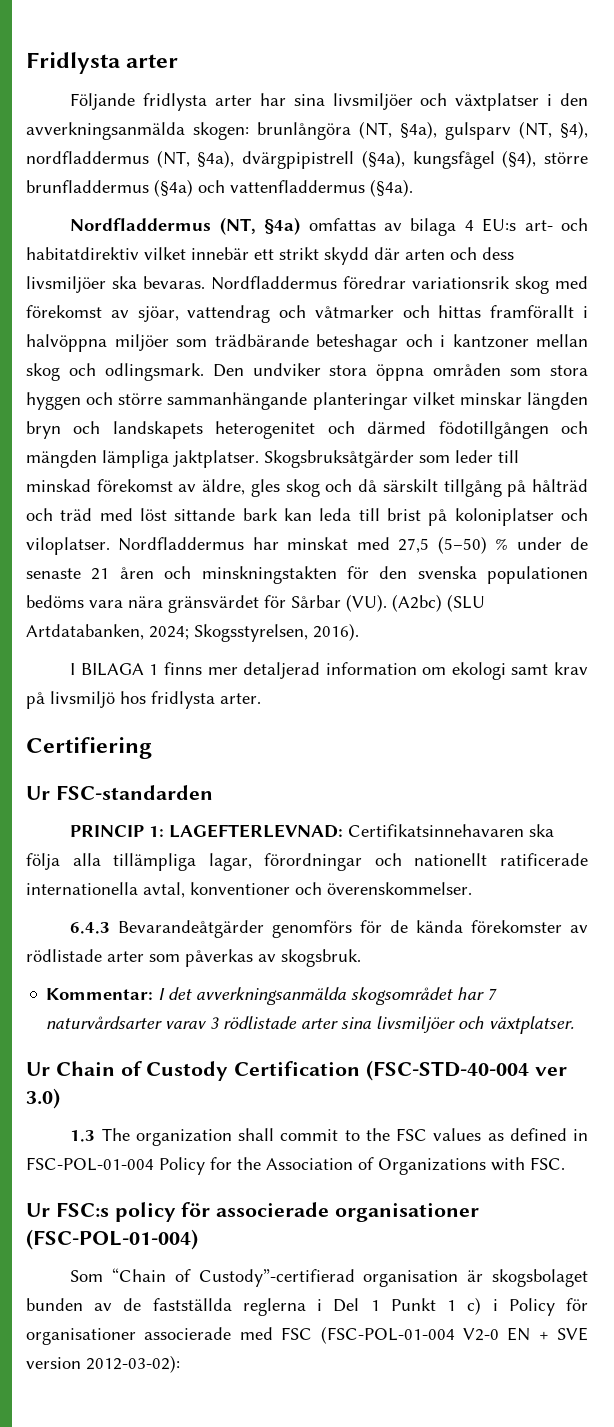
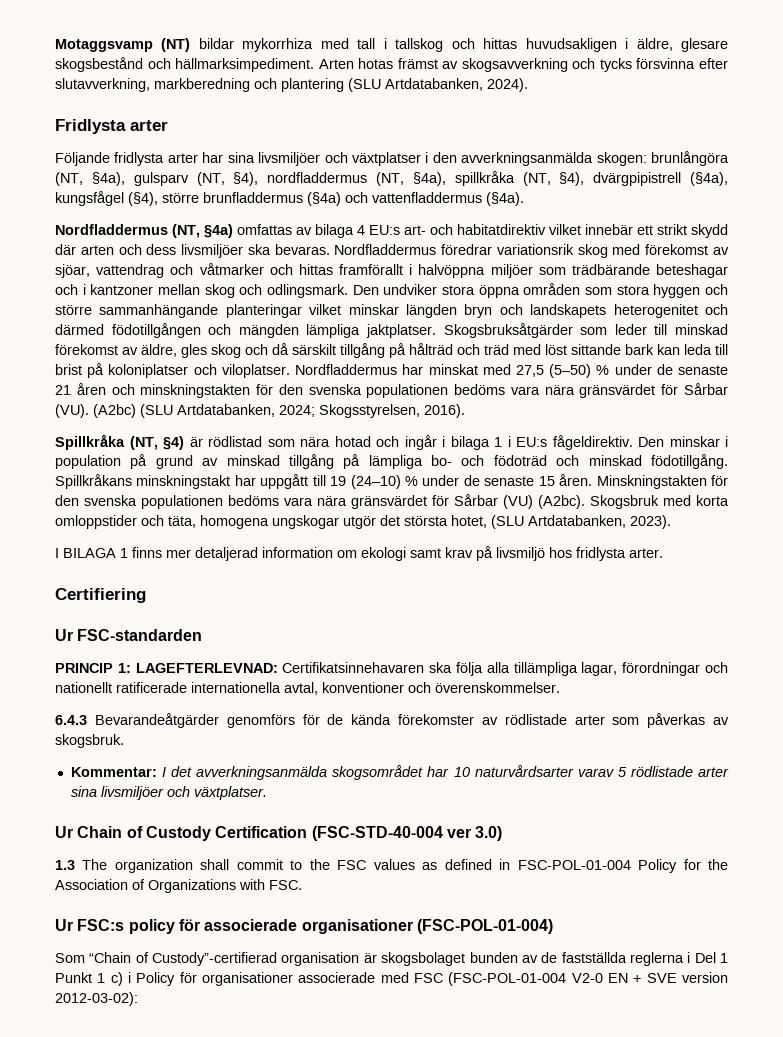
(26, 63) none -> [55,38,728,52] [55,57,728,72] [55,78,528,92] Motaggsvamp (NT) bildar mykorrhiza med tall i tallskog och hittas huvudsakligen i äldre, glesare skogsbestånd och hällmarksimpediment. Arten hotas främst av skogsavverkning och tycks försvinna efter slutavverkning, markberedning och plantering (SLU Artdatabanken, 2024). //
(235, 159) none -> [454,171,585,186] spillkråka (NT, §4),
(359, 632) none -> [55,434,728,450] [55,454,728,469] [55,474,729,489] [55,494,729,509] [55,515,671,529] // Spillkråka (NT, §4) är rödlistad som nära hotad och ingår i bilaga 1 i EU:s fågeldirektiv. Den minskar i population på grund av minskad tillgång på lämpliga bo- och födoträd och minskad födotillgång. Spillkråkans minskningstakt har uppgått till 19 (24–10) % under de senaste 15 åren. Minskningstakten för den svenska populationen bedöms vara nära gränsvärdet för Sårbar (VU) (A2bc). Skogsbruk med korta omloppstider och täta, homogena ungskogar utgör det största hotet, (SLU Artdatabanken, 2023).
[487,988,498,1000] 7 -> [453,767,470,777] 10
[210,1017,220,1029] 3 -> [617,767,627,777] 5

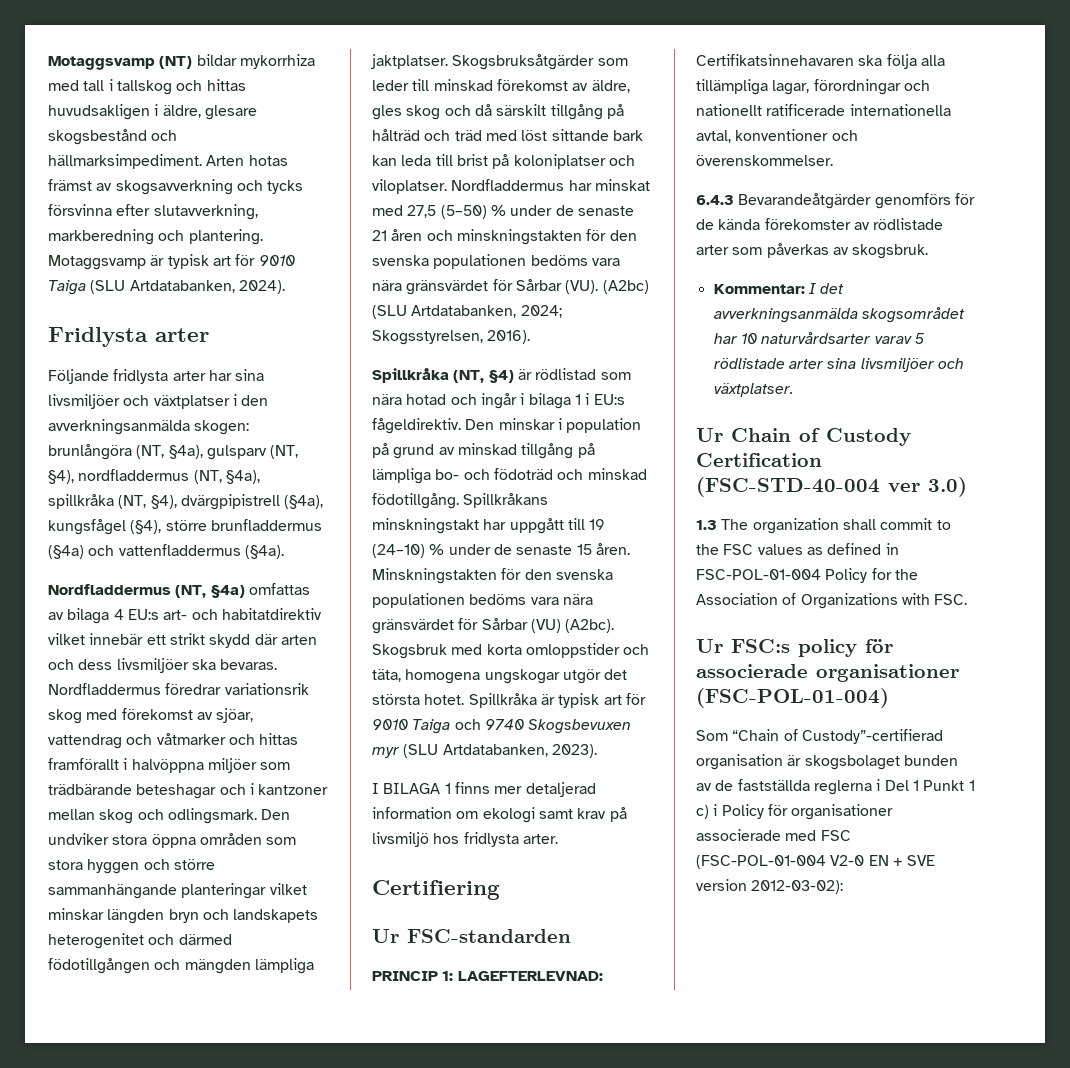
[281,78,344,92] plantering -> [188,229,263,245] [48,254,295,270] [48,280,86,295] plantering. Motaggsvamp är typisk art för 9010 Taiga
[451,515,487,528] hotet, -> [424,693,646,708] [372,719,632,734] [372,747,400,758] hotet. Spillkråka är typisk art för 9010 Taiga och 9740 Skogsbevuxen myr

